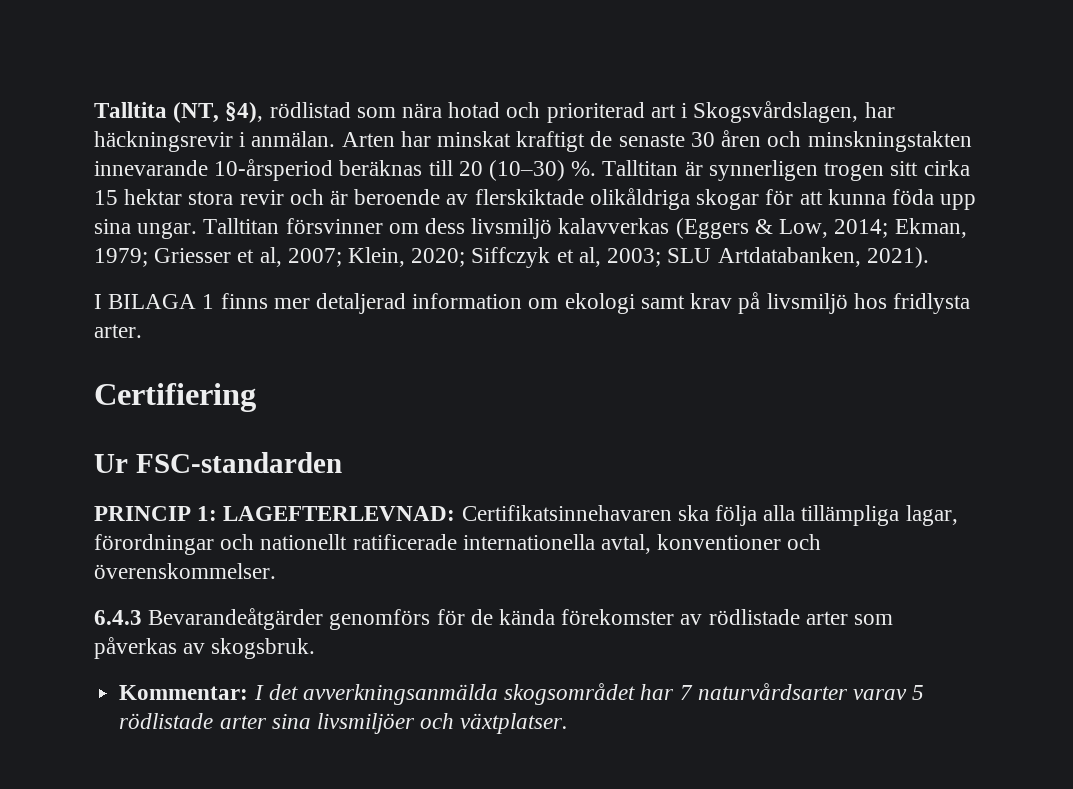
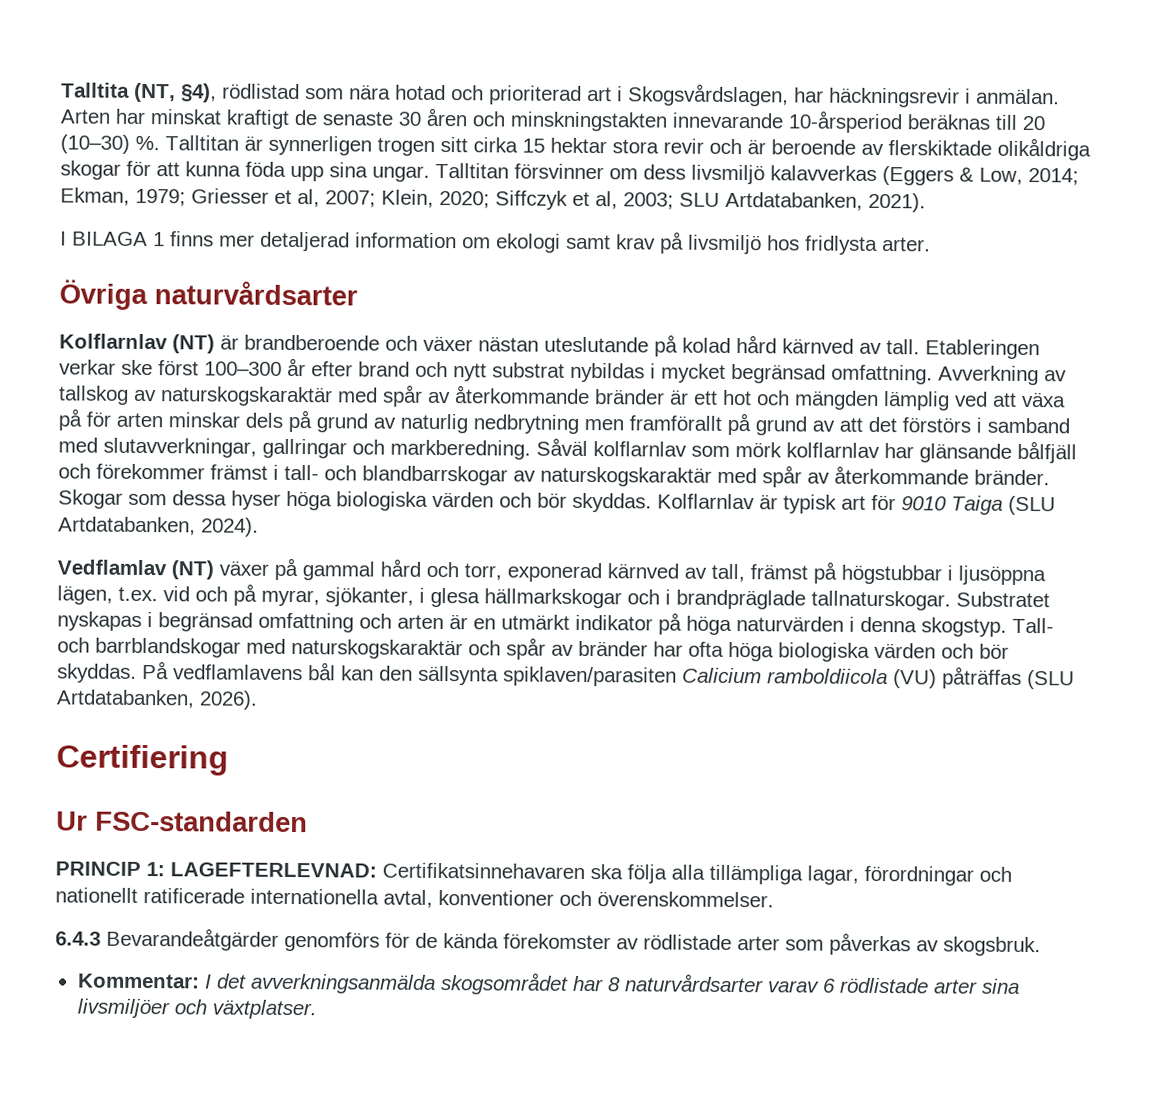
(142, 331) none -> [59,279,358,311] [59,333,1040,360] [59,357,1067,386] [58,384,1066,411] [58,408,1070,436] [58,437,1077,464] [58,463,1050,488] [58,489,1056,516] [58,516,259,537] [57,557,1046,586] [57,583,1050,611] [57,611,1054,637] [57,637,1009,662] [57,660,1075,690] [56,689,258,710] // Övriga naturvårdsarter // Kolflarnlav (NT) är brandberoende och växer nästan uteslutande på kolad hård kärnved av tall. Etableringen verkar ske först 100–300 år efter brand och nytt substrat nybildas i mycket begränsad omfattning. Avverkning av tallskog av naturskogskaraktär med spår av återkommande bränder är ett hot och mängden lämplig ved att växa på för arten minskar dels på grund av naturlig nedbrytning men framförallt på grund av att det förstörs i samband med slutavverkningar, gallringar och markberedning. Såväl kolflarnlav som mörk kolflarnlav har glänsande bålfjäll och förekommer främst i tall- och blandbarrskogar av naturskogskaraktär med spår av återkommande bränder. Skogar som dessa hyser höga biologiska värden och bör skyddas. Kolflarnlav är typisk art för 9010 Taiga (SLU Artdatabanken, 2024). // Vedflamlav (NT) växer på gammal hård och torr, exponerad kärnved av tall, främst på högstubbar i ljusöppna lägen, t.ex. vid och på myrar, sjökanter, i glesa hällmarkskogar och i brandpräglade tallnaturskogar. Substratet nyskapas i begränsad omfattning och arten är en utmärkt indikator på höga naturvärden i denna skogstyp. Tall- och barrblandskogar med naturskogskaraktär och spår av bränder har ofta höga biologiska värden och bör skyddas. På vedflamlavens bål kan den sällsynta spiklaven/parasiten Calicium ramboldiicola (VU) påträffas (SLU Artdatabanken, 2026).
[679,685,693,700] 7 -> [607,977,621,992] 8
[912,685,925,700] 5 -> [821,978,836,993] 6

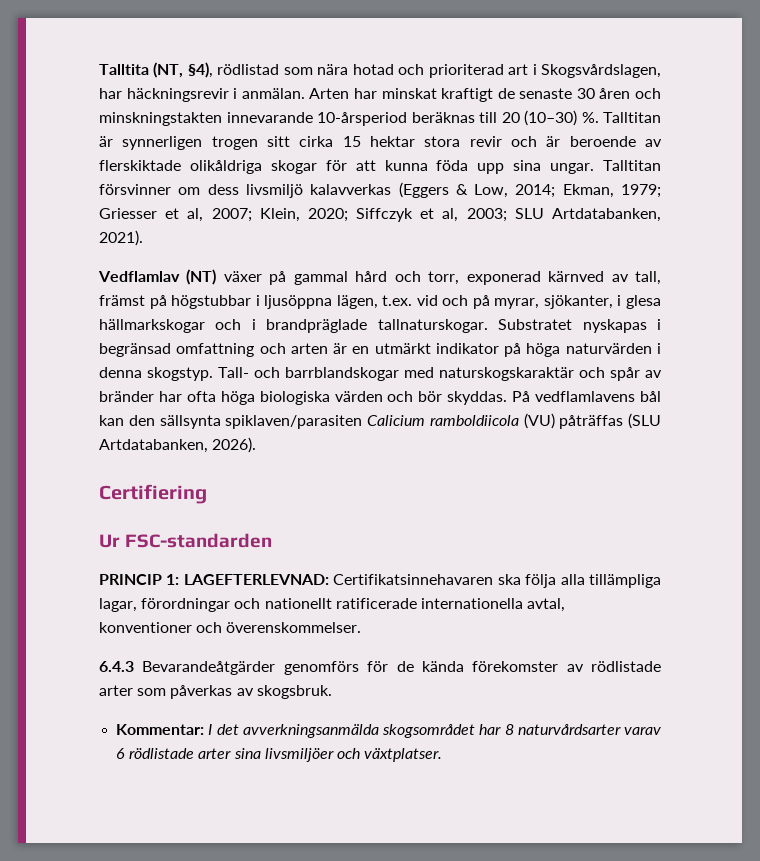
[60,231,931,255] [59,279,358,311] [59,333,1040,360] [59,357,1067,386] [58,384,1066,411] [58,408,1070,436] [58,437,1077,464] [58,463,1050,488] [58,489,1056,516] [58,516,259,537] // I BILAGA 1 finns mer detaljerad information om ekologi samt krav på livsmiljö hos fridlysta arter. // Övriga naturvårdsarter // Kolflarnlav (NT) är brandberoende och växer nästan uteslutande på kolad hård kärnved av tall. Etableringen verkar ske först 100–300 år efter brand och nytt substrat nybildas i mycket begränsad omfattning. Avverkning av tallskog av naturskogskaraktär med spår av återkommande bränder är ett hot och mängden lämplig ved att växa på för arten minskar dels på grund av naturlig nedbrytning men framförallt på grund av att det förstörs i samband med slutavverkningar, gallringar och markberedning. Såväl kolflarnlav som mörk kolflarnlav har glänsande bålfjäll och förekommer främst i tall- och blandbarrskogar av naturskogskaraktär med spår av återkommande bränder. Skogar som dessa hyser höga biologiska värden och bör skyddas. Kolflarnlav är typisk art för 9010 Taiga (SLU Artdatabanken, 2024). -> (143, 238) none

